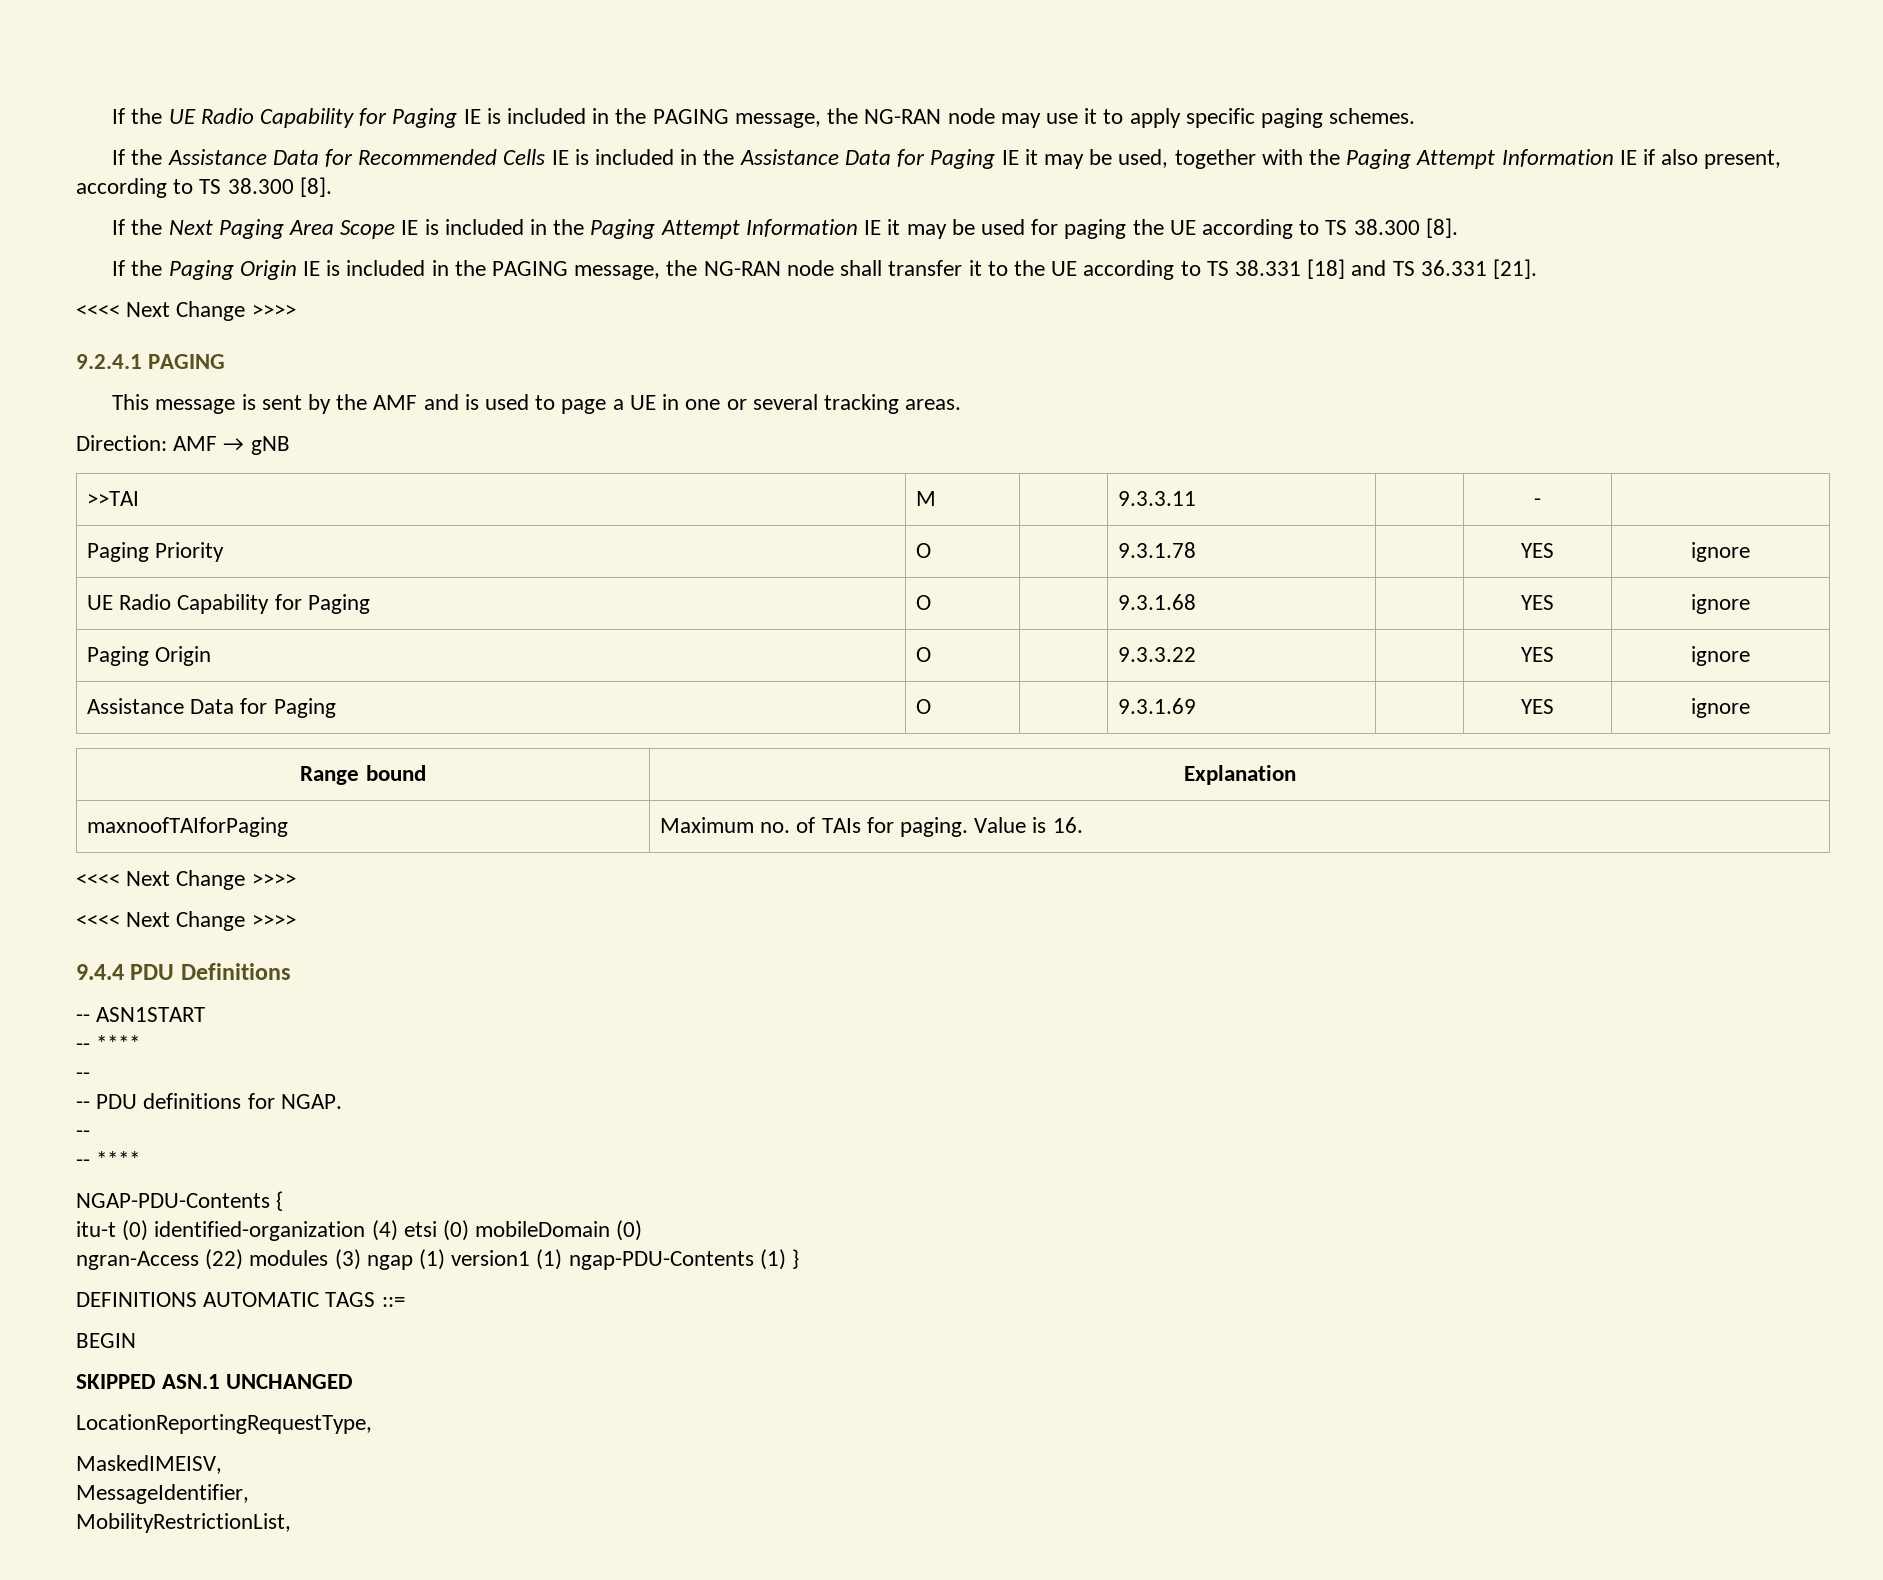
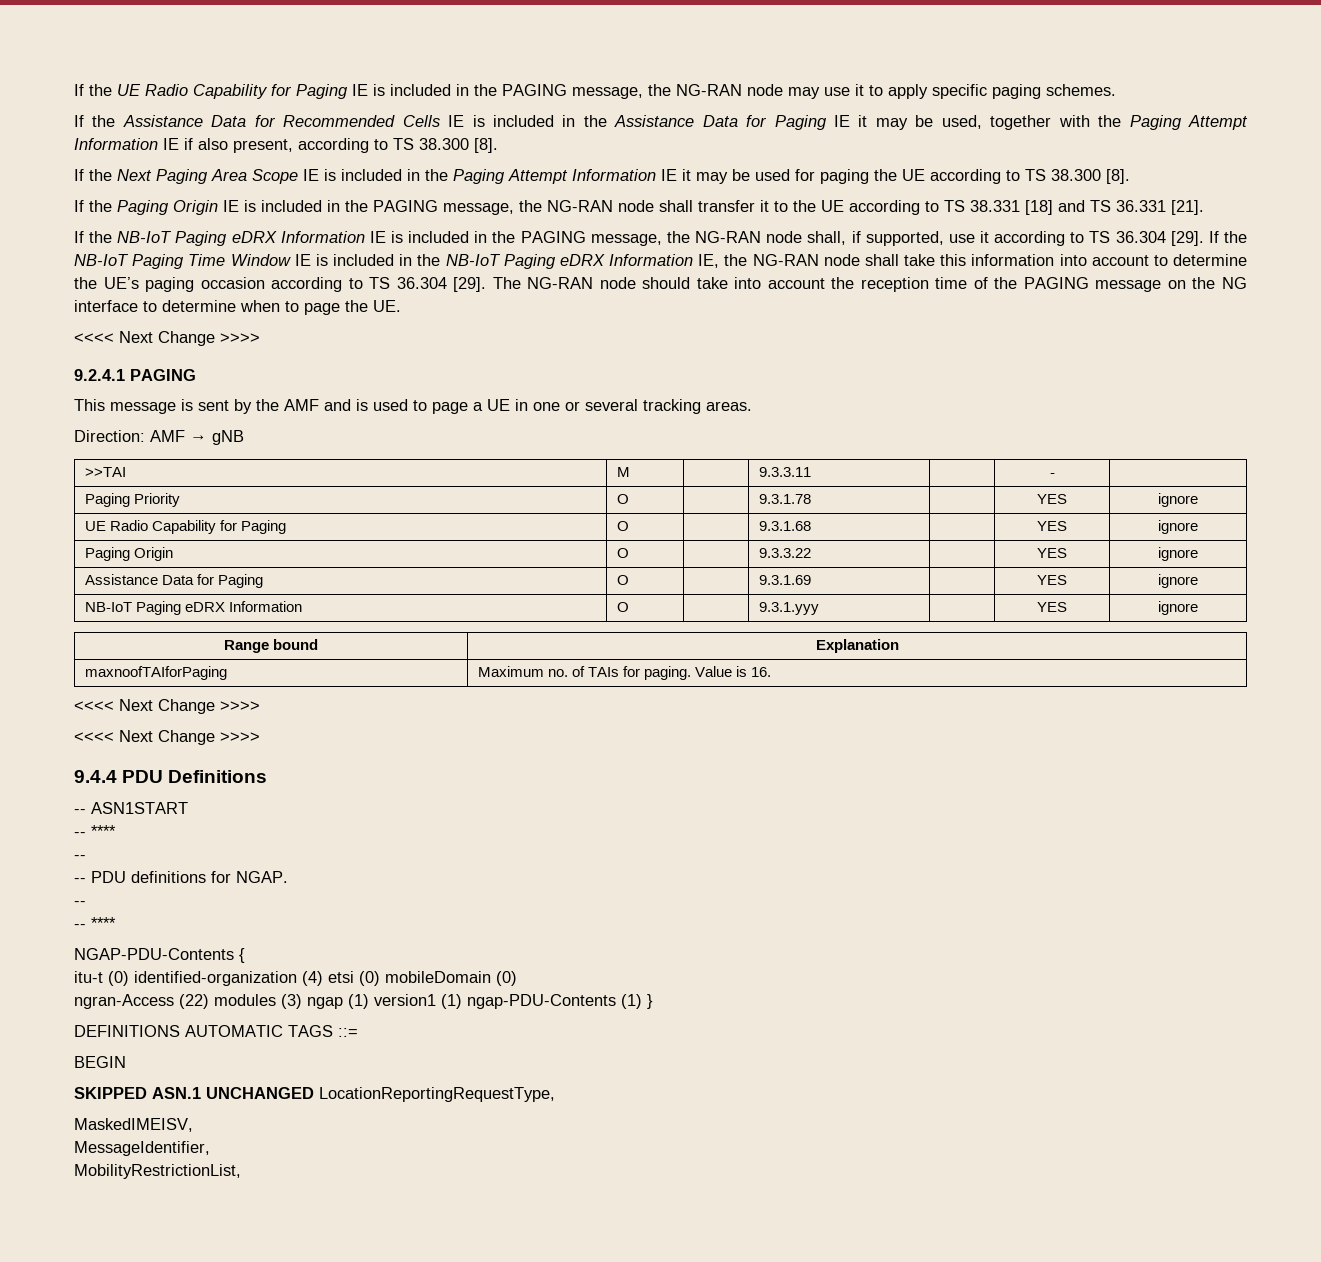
(1538, 269) none -> [74,231,1247,246] [74,254,1247,269] [74,277,1247,292] [74,300,401,315] // If the NB-IoT Paging eDRX Information IE is included in the PAGING message, the NG-RAN node shall, if supported, use it according to TS 36.304 [29]. If the NB-IoT Paging Time Window IE is included in the NB-IoT Paging eDRX Information IE, the NG-RAN node shall take this information into account to determine the UE’s paging occasion according to TS 36.304 [29]. The NG-RAN node should take into account the reception time of the PAGING message on the NG interface to determine when to page the UE.
(1750, 708) none -> [84,601,302,615] [616,602,629,612] [758,602,819,615] [1037,602,1067,612] [1158,601,1198,615] // NB-IoT Paging eDRX Information | O | | 9.3.1.yyy | | YES | ignore
(354, 1381) // -> (314, 1093) none

